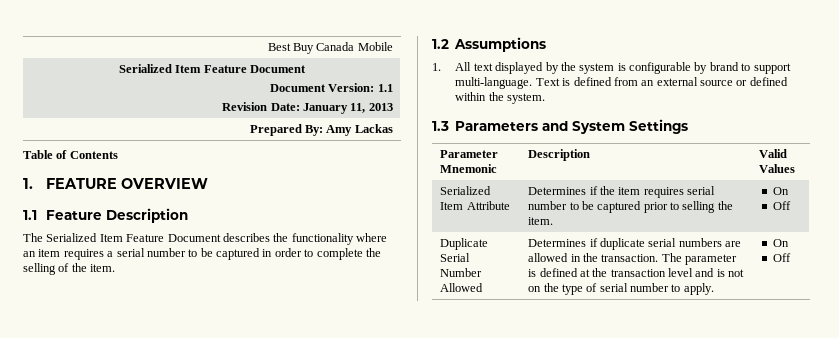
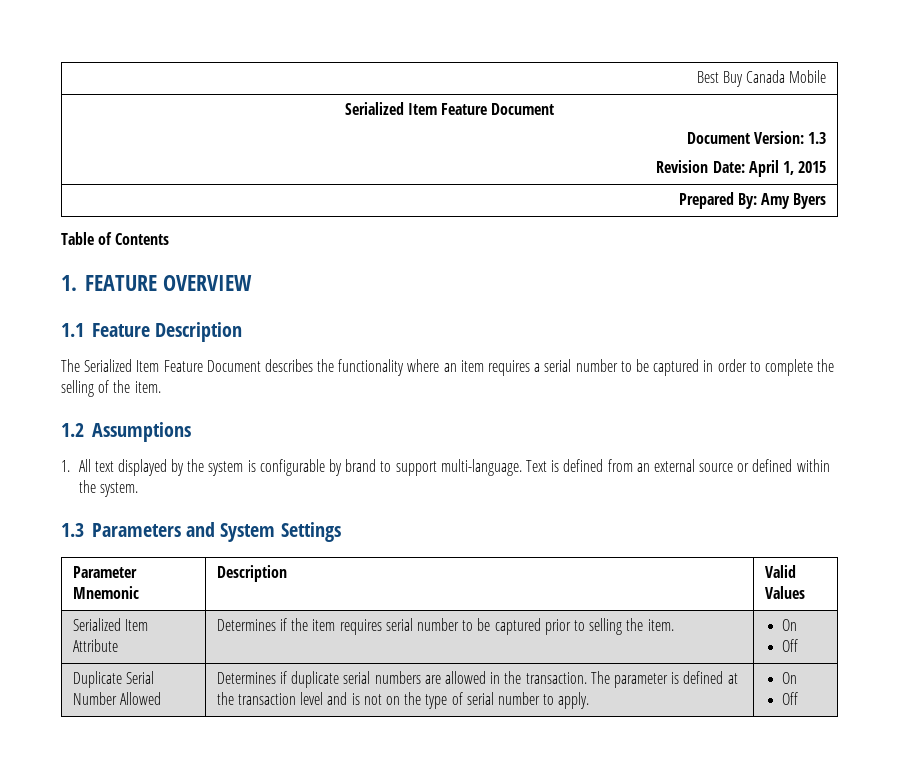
[377,84,393,92] 1.1 -> [808,132,827,144] 1.3
[303,103,393,114] January 11, 2013 -> [748,160,827,177] April 1, 2015
[354,124,393,133] Lackas -> [793,193,827,209] Byers

